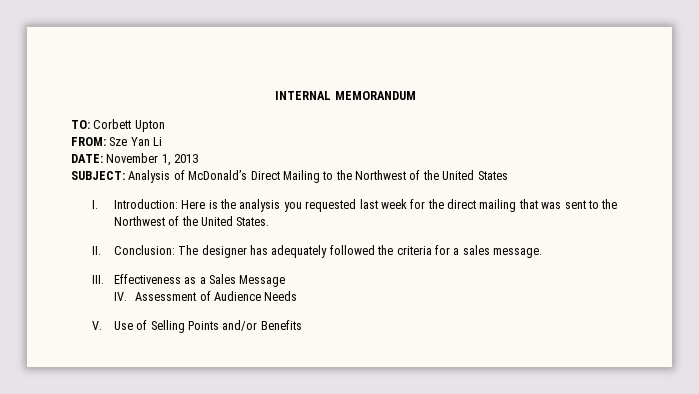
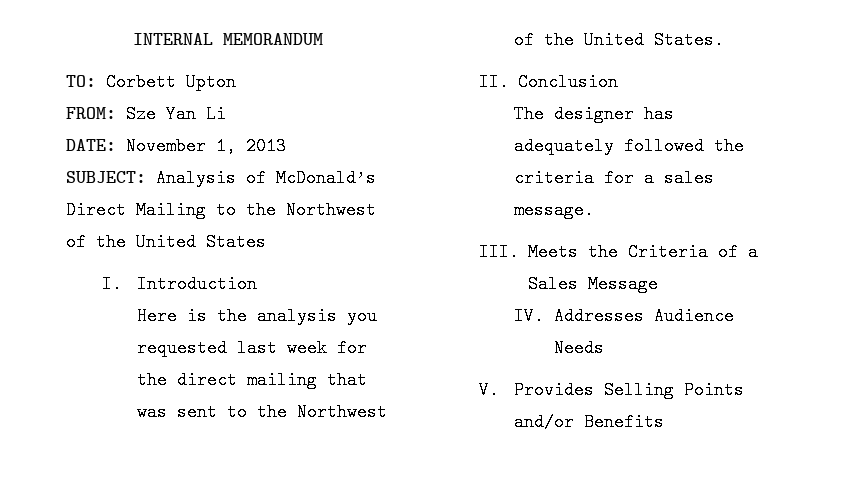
[113,199,178,209] Introduction: -> [137,275,258,293] Introduction //
[113,245,175,255] Conclusion: -> [518,73,619,91] Conclusion //
[113,274,197,284] Effectiveness as -> [528,243,739,261] Meets the Criteria of
[135,291,211,301] Assessment of -> [553,307,644,325] Addresses
[113,320,148,330] Use of -> [514,381,595,399] Provides

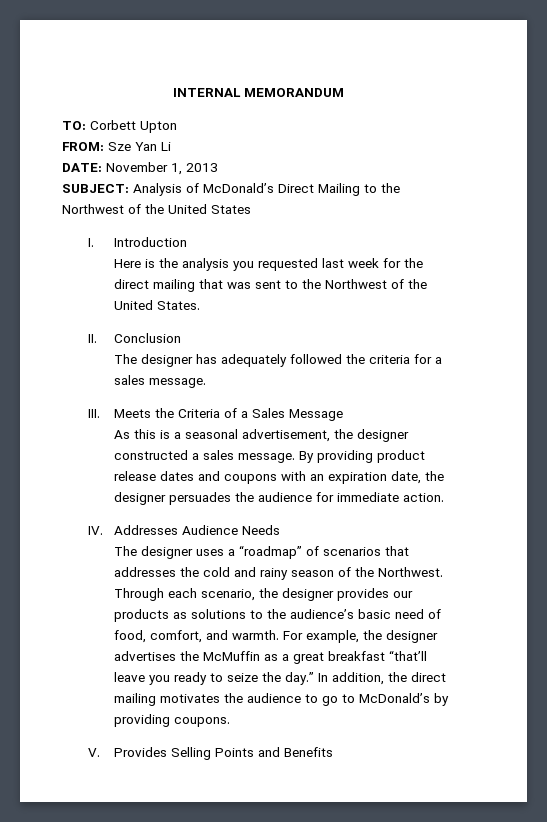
[514,307,734,325] [553,339,604,357] IV. Addresses Audience Needs -> [114,429,410,442] [114,450,426,463] [114,471,445,484] [114,492,445,505] [88,525,281,535] [114,545,410,559] [114,567,444,580] [114,588,414,601] [114,609,442,622] [114,630,439,643] [114,650,428,664] [114,672,447,685] [114,693,450,706] [114,714,231,727] As this is a seasonal advertisement, the designer constructed a sales message. By providing product release dates and coupons with an expiration date, the designer persuades the audience for immediate action. // IV. Addresses Audience Needs // The designer uses a “roadmap” of scenarios that addresses the cold and rainy season of the Northwest. Through each scenario, the designer provides our products as solutions to the audience’s basic need of food, comfort, and warmth. For example, the designer advertises the McMuffin as a great breakfast “that’ll leave you ready to seize the day.” In addition, the direct mailing motivates the audience to go to McDonald’s by providing coupons.
[514,413,575,431] and/or -> [258,747,281,757] and

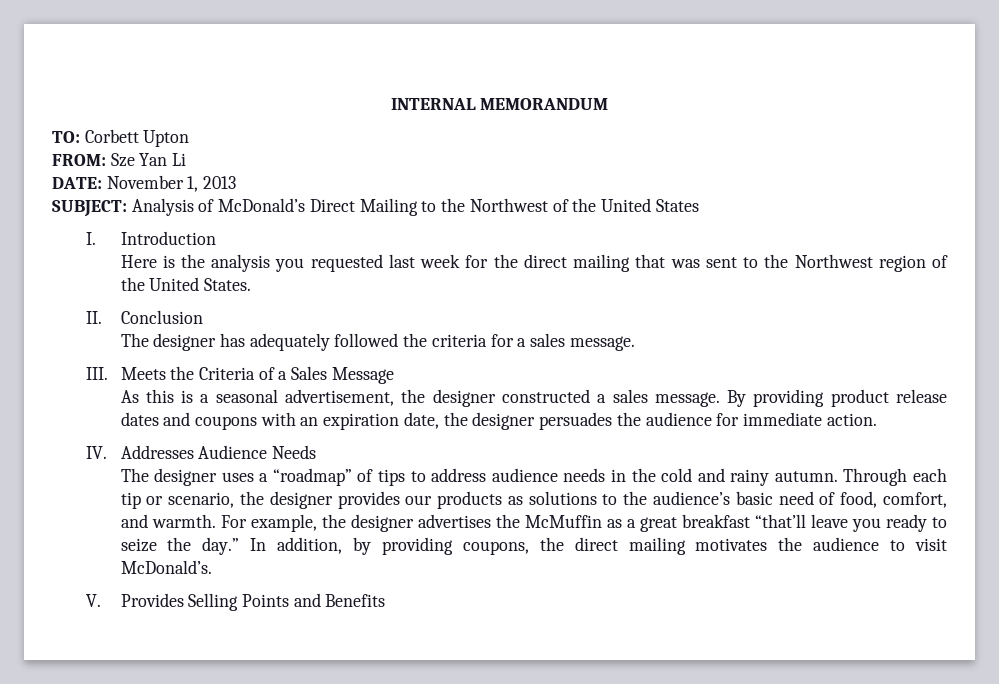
(388, 284) none -> [878,255,926,272] region
[323,546,410,556] [114,567,444,580] [114,588,198,601] scenarios that addresses the cold and rainy season of the Northwest. Through each -> [378,468,947,486] [120,492,164,509] tips to address audience needs in the cold and rainy autumn. Through each tip or
(385, 678) none -> [353,537,529,555] by providing coupons,
[322,693,450,706] [114,714,231,727] go to McDonald’s by providing coupons. -> [915,538,948,551] [120,560,212,574] visit McDonald’s.

